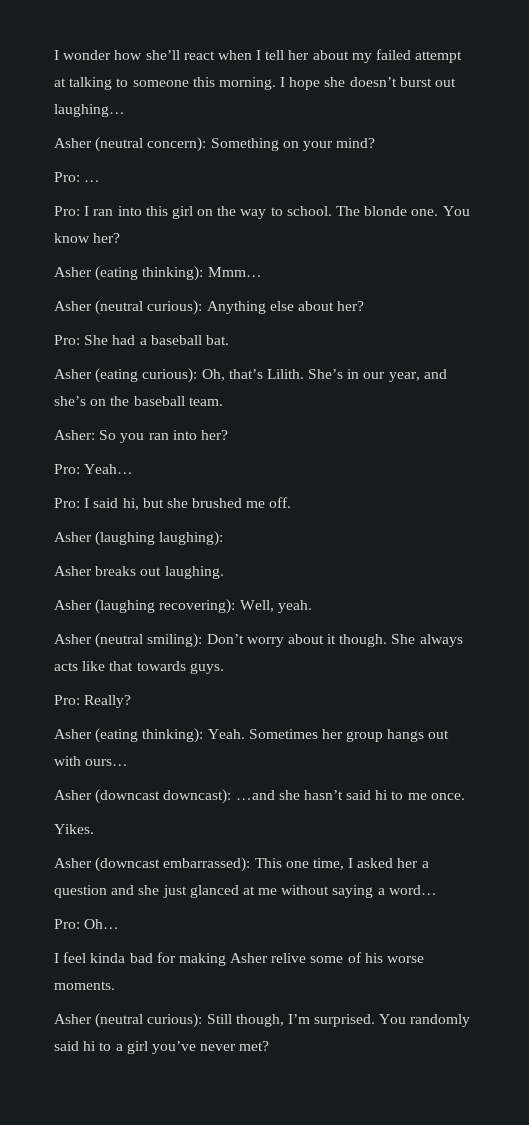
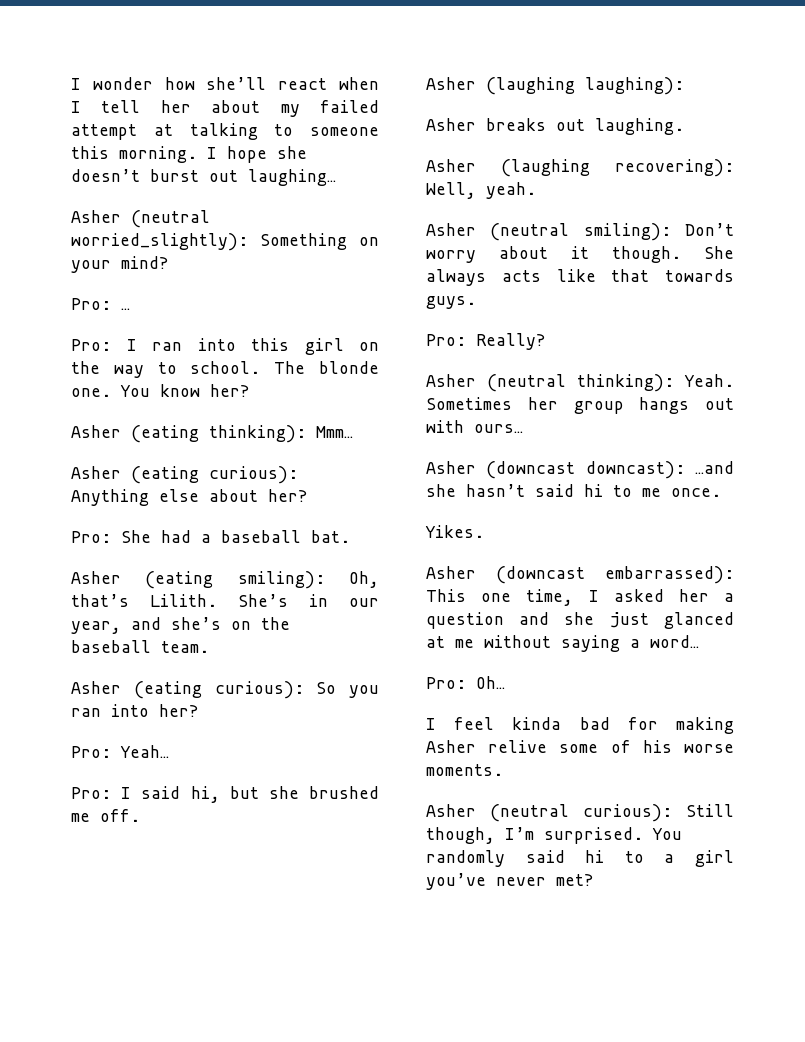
[147,137,207,152] concern): -> [71,233,248,251] worried_slightly):
[95,300,144,315] (neutral -> [131,466,199,484] (eating
[142,368,198,383] curious): -> [237,571,325,589] smiling):
[54,430,95,440] Asher: -> [71,681,304,699] Asher (eating curious):
[95,728,139,743] (eating -> [487,374,566,392] (neutral

